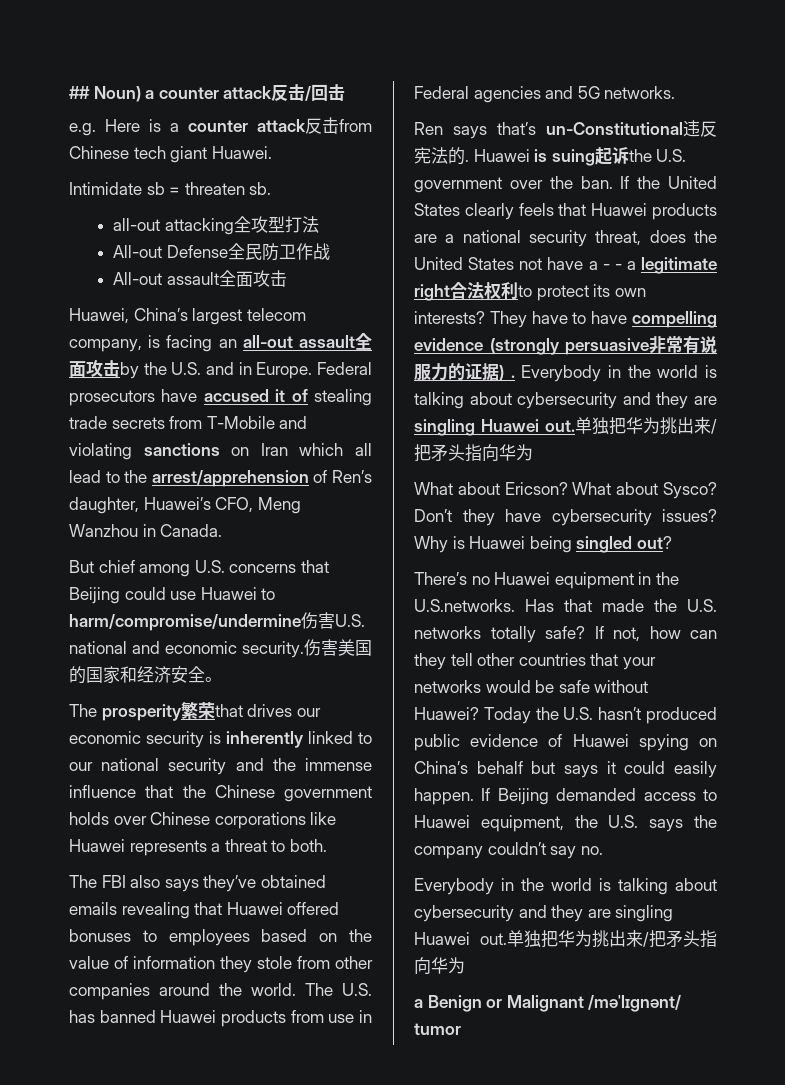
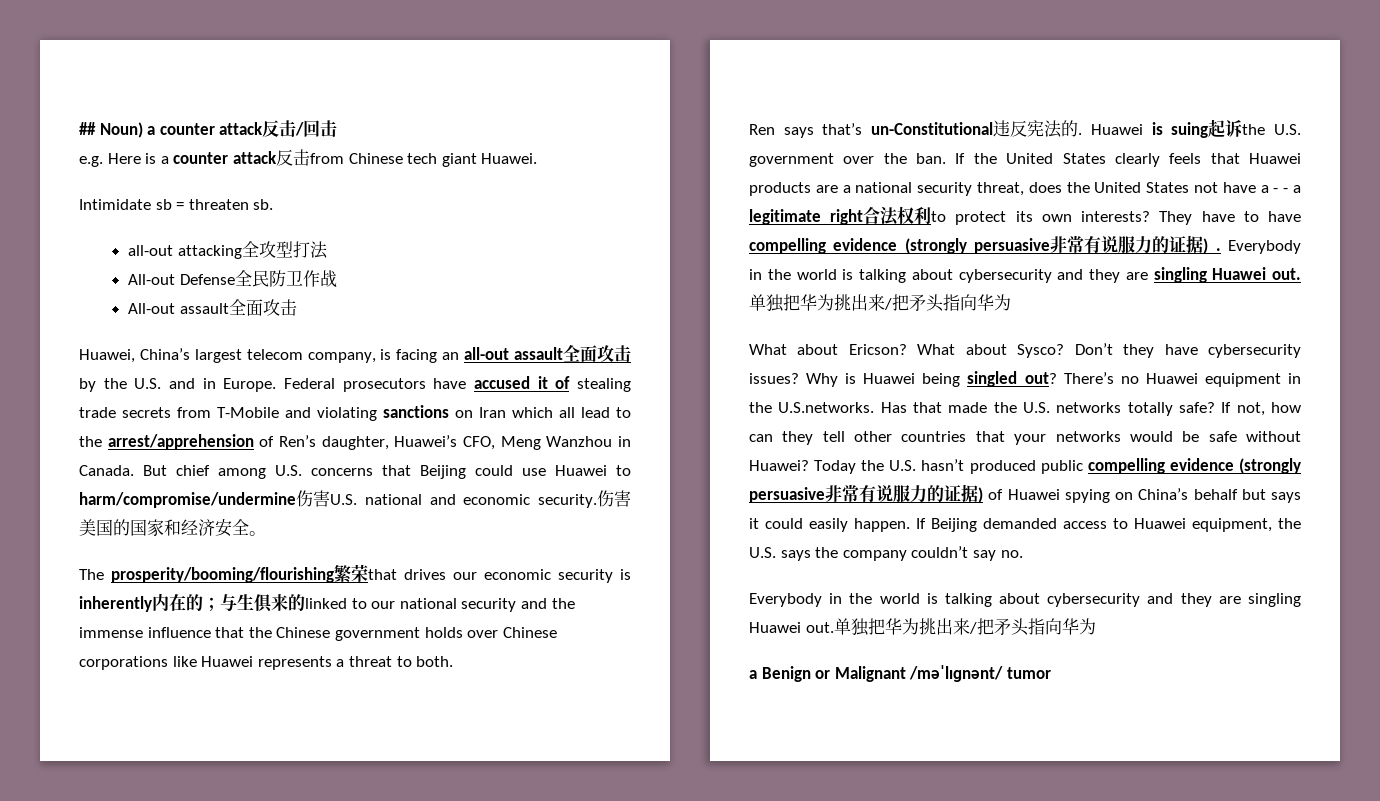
(223, 530) // -> (134, 470) none
[101,704,182,721] prosperity -> [111,567,334,583] prosperity/booming/flourishing
(304, 739) none -> [152,593,305,612] 内在的；与生俱来的
[69,875,326,892] [69,902,340,919] [69,929,373,946] [69,956,373,973] [69,983,372,1000] [69,1010,372,1027] [414,86,676,103] // The FBI also says they’ve obtained emails revealing that Huawei offered bonuses to employees based on the value of information they stole from other companies around the world. The U.S. has banned Huawei products from use in Federal agencies and 5G networks. -> (454, 661) none
(672, 542) // -> (1057, 378) none
[470,734,539,747] evidence -> [1087,458,1301,474] [749,484,983,503] compelling evidence (strongly persuasive非常有说服力的证据)

